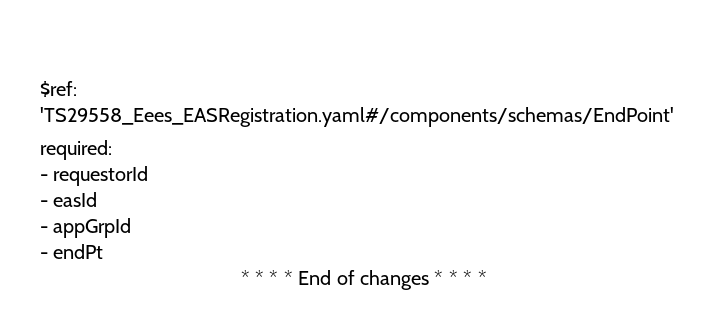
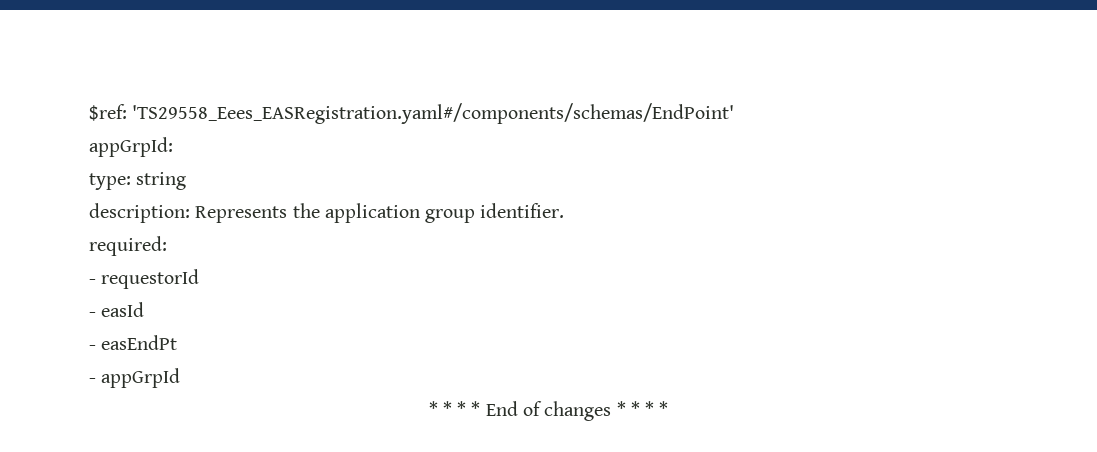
(674, 117) none -> [89,137,173,157] [89,172,187,190] [89,203,565,223] // appGrpId: // type: string // description: Represents the application group identifier.
[53,218,132,238] [40,244,104,259] appGrpId // - endPt -> [101,335,178,350] [89,368,181,388] easEndPt // - appGrpId

